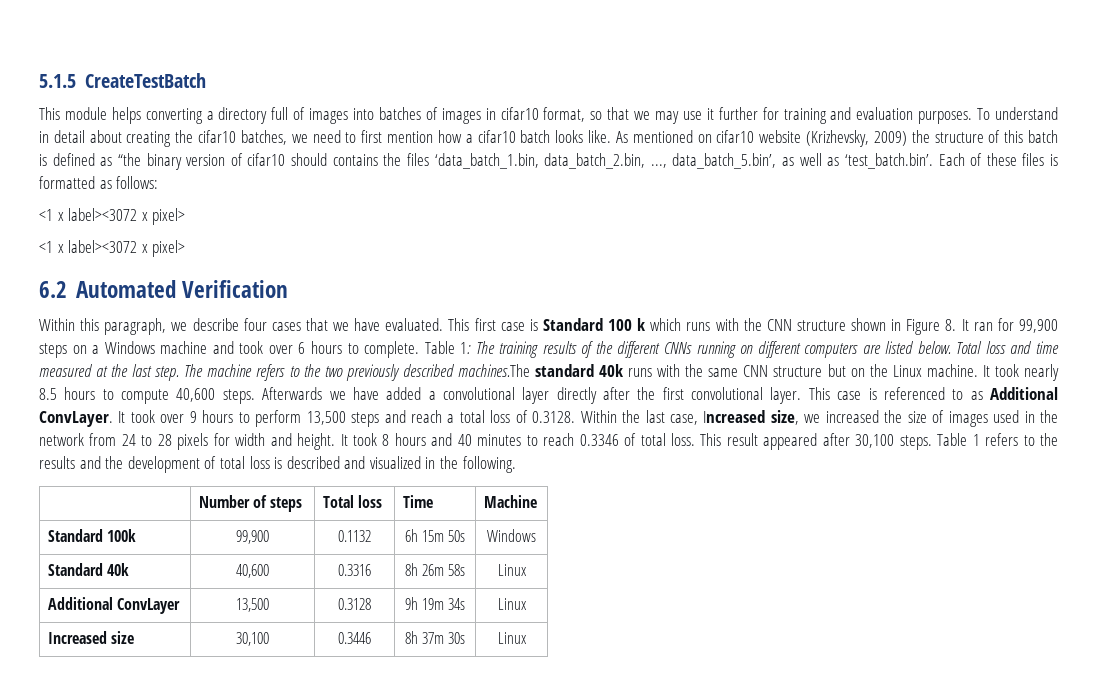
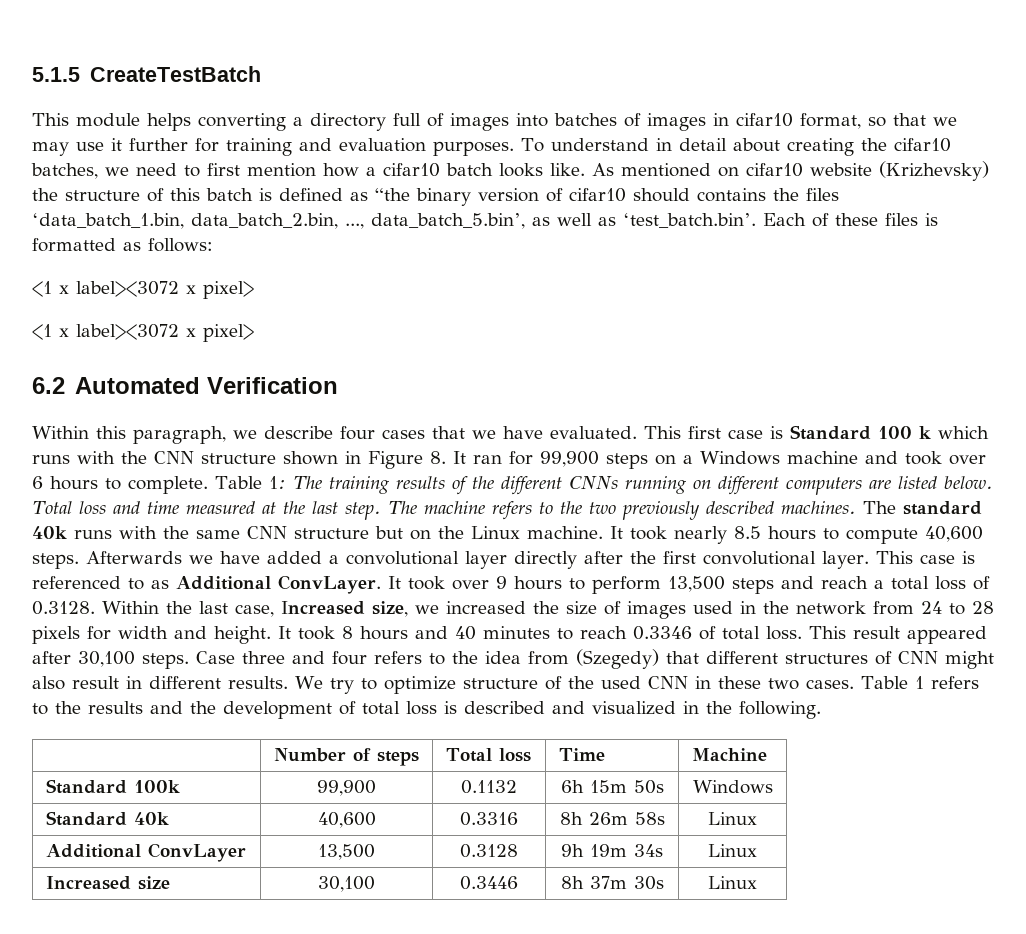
[806,130,907,147] (Krizhevsky, 2009) -> [879,161,989,181] (Krizhevsky)
[457,364,530,377] machines.The -> [780,501,896,514] machines. The
(932, 442) none -> [196,649,994,669] [32,676,854,694] Case three and four refers to the idea from (Szegedy) that different structures of CNN might also result in different results. We try to optimize structure of the used CNN in these two cases.

